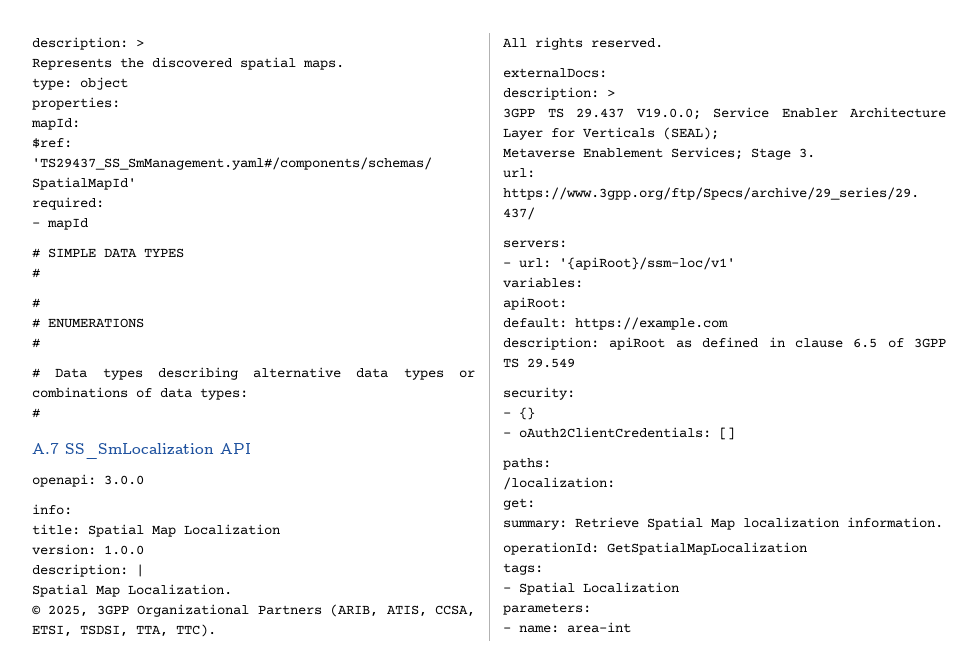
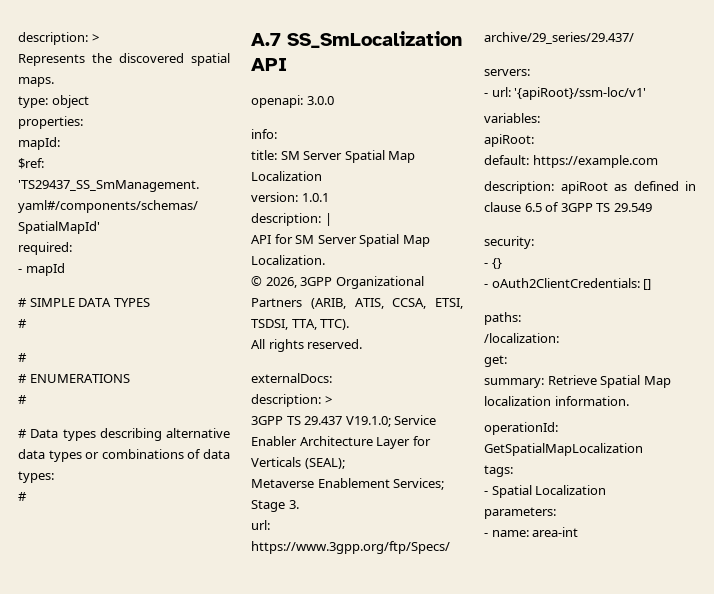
(80, 529) none -> [280,151,343,160] SM Server
[104,545,144,555] 1.0.0 -> [301,193,329,202] 1.0.1
(144, 570) none -> [251,234,357,244] API for SM Server
[48,605,89,617] 2025, -> [265,277,297,288] 2026,
[636,108,701,120] V19.0.0; -> [345,416,391,427] V19.1.0;

